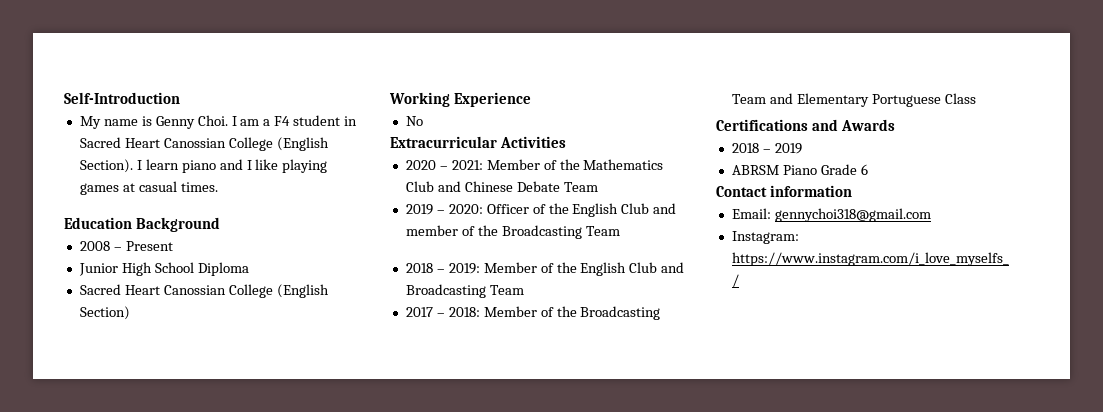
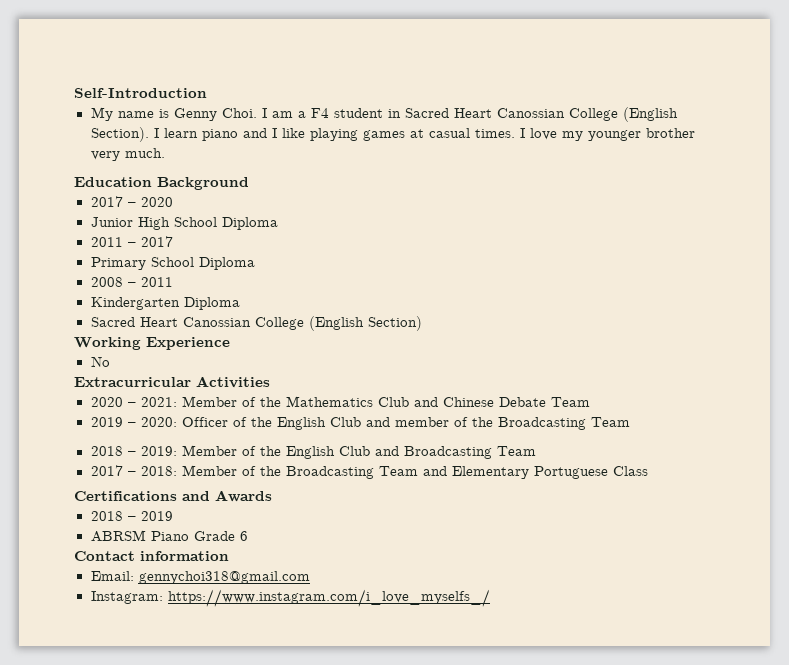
(218, 187) none -> [519,128,695,141] [90,148,165,161] I love my younger brother very much.
[79,241,173,251] 2008 – Present -> [90,196,173,207] 2017 – 2020
(249, 269) none -> [90,236,173,247] [90,257,255,270] [90,277,173,287] [90,297,240,310] // 2011 – 2017 // Primary School Diploma // 2008 – 2011 // Kindergarten Diploma

